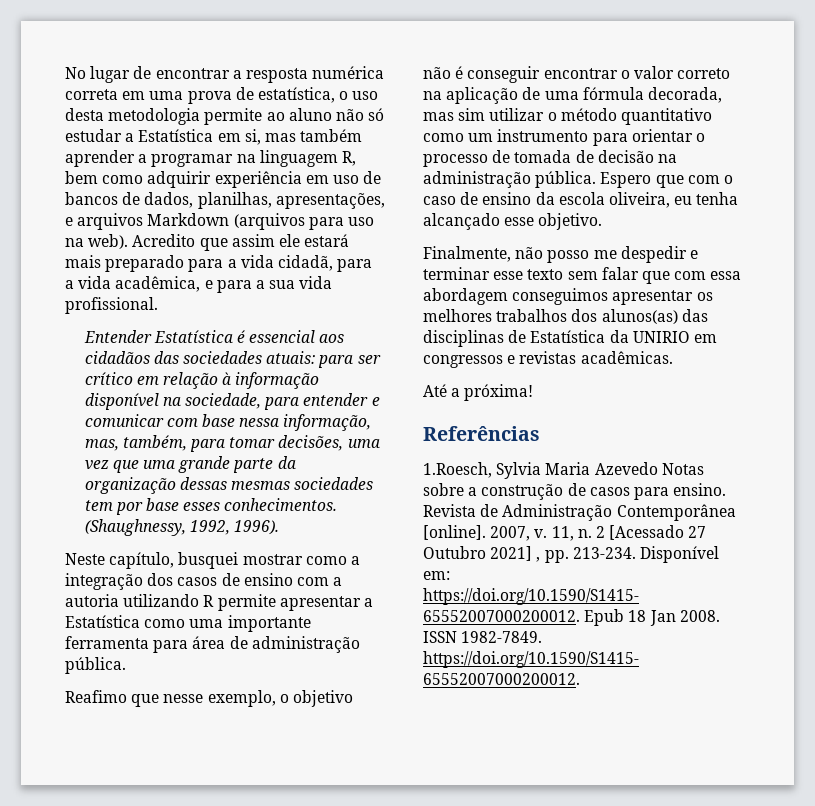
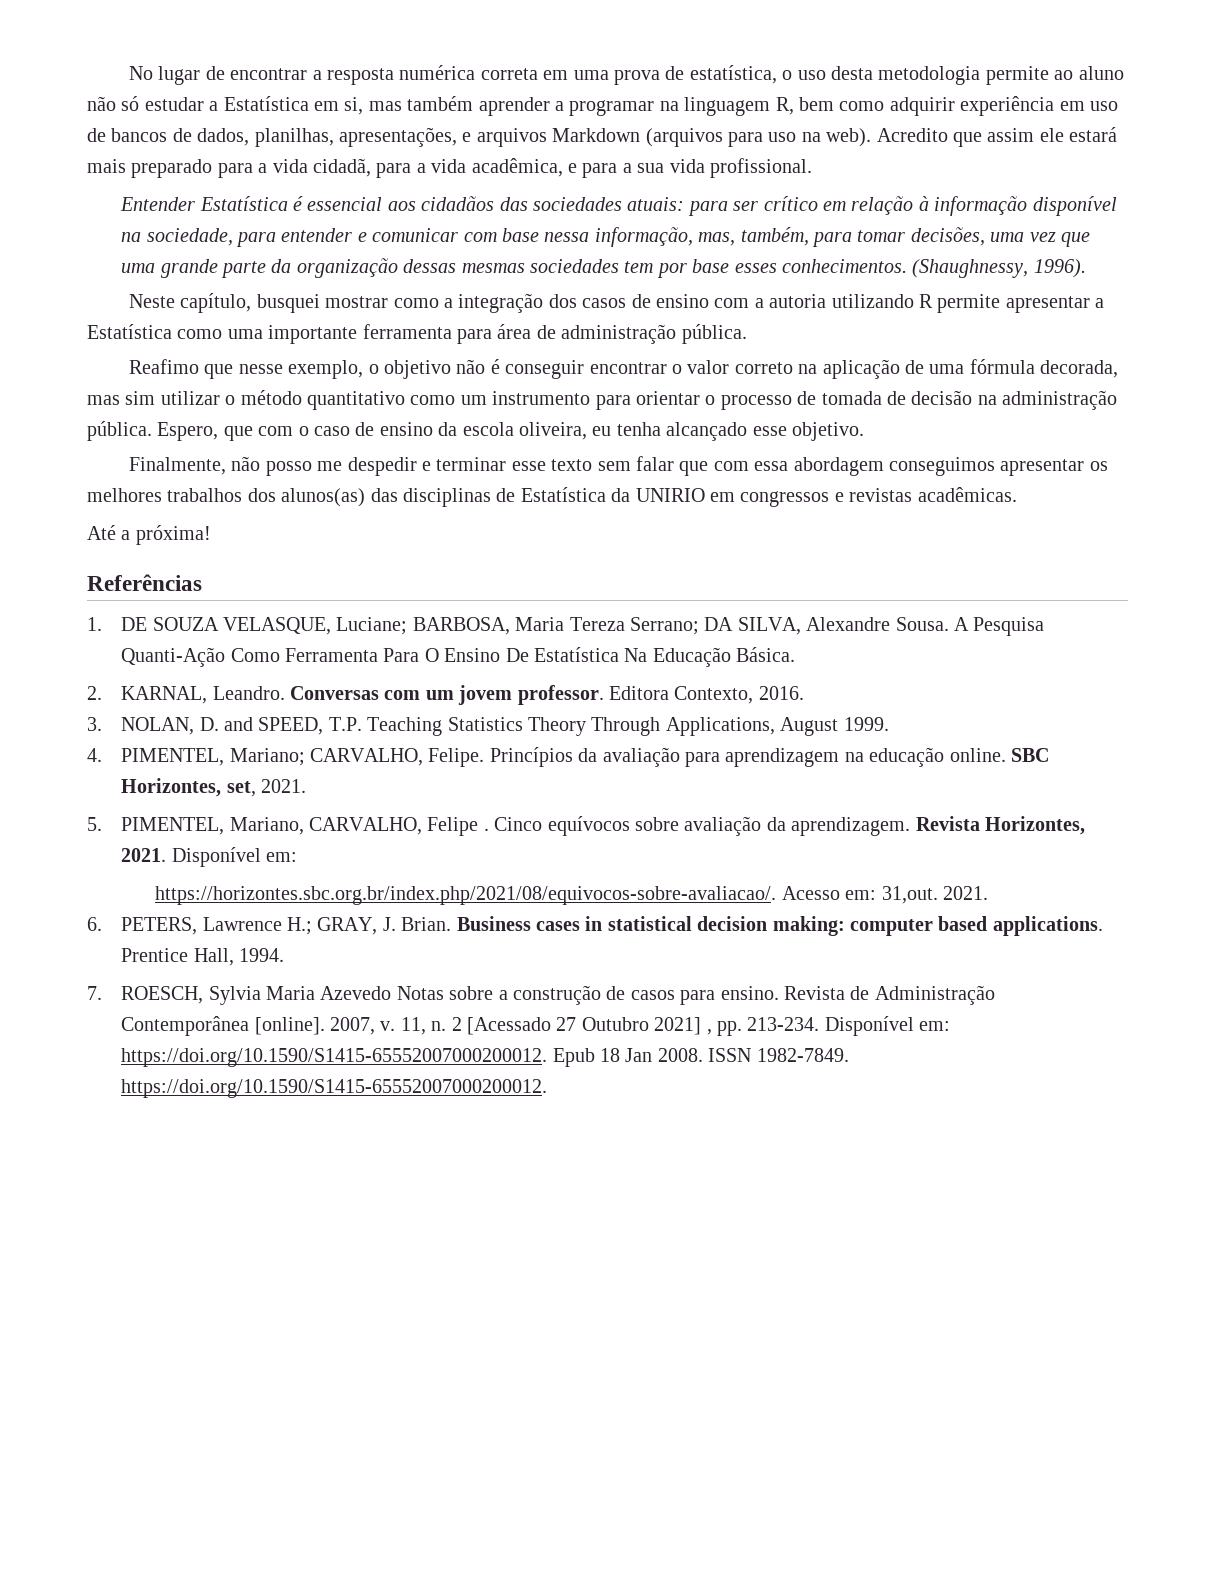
[189,520,230,535] 1992, -> (1029, 268) none
[600,172,652,188] Espero -> [157,422,219,441] Espero,
[423,462,492,478] 1.Roesch, -> [87,617,1045,636] [121,647,796,667] [87,685,804,705] [87,717,889,736] [87,747,1049,767] [121,778,306,797] [87,816,1085,836] [121,847,297,867] [155,886,988,905] [87,916,1103,936] [121,948,284,966] [87,986,204,1004] 1. DE SOUZA VELASQUE, Luciane; BARBOSA, Maria Tereza Serrano; DA SILVA, Alexandre Sousa. A Pesquisa Quanti-Ação Como Ferramenta Para O Ensino De Estatística Na Educação Básica. // 2. KARNAL, Leandro. Conversas com um jovem professor. Editora Contexto, 2016. // 3. NOLAN, D. and SPEED, T.P. Teaching Statistics Theory Through Applications, August 1999. // 4. PIMENTEL, Mariano; CARVALHO, Felipe. Princípios da avaliação para aprendizagem na educação online. SBC Horizontes, set, 2021. // 5. PIMENTEL, Mariano, CARVALHO, Felipe . Cinco equívocos sobre avaliação da aprendizagem. Revista Horizontes, 2021. Disponível em: // https://horizontes.sbc.org.br/index.php/2021/08/equivocos-sobre-avaliacao/. Acesso em: 31,out. 2021. // 6. PETERS, Lawrence H.; GRAY, J. Brian. Business cases in statistical decision making: computer based applications. Prentice Hall, 1994. // 7. ROESCH,

